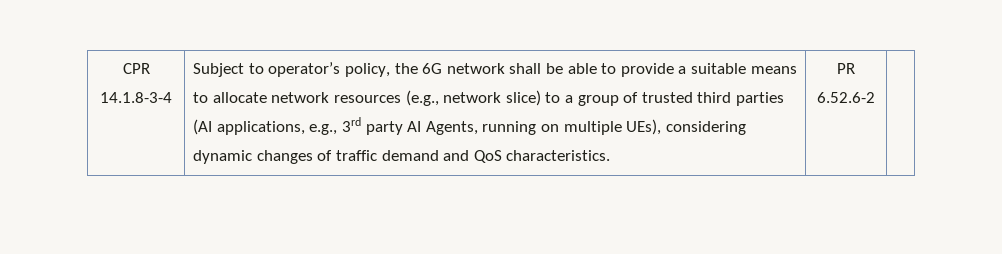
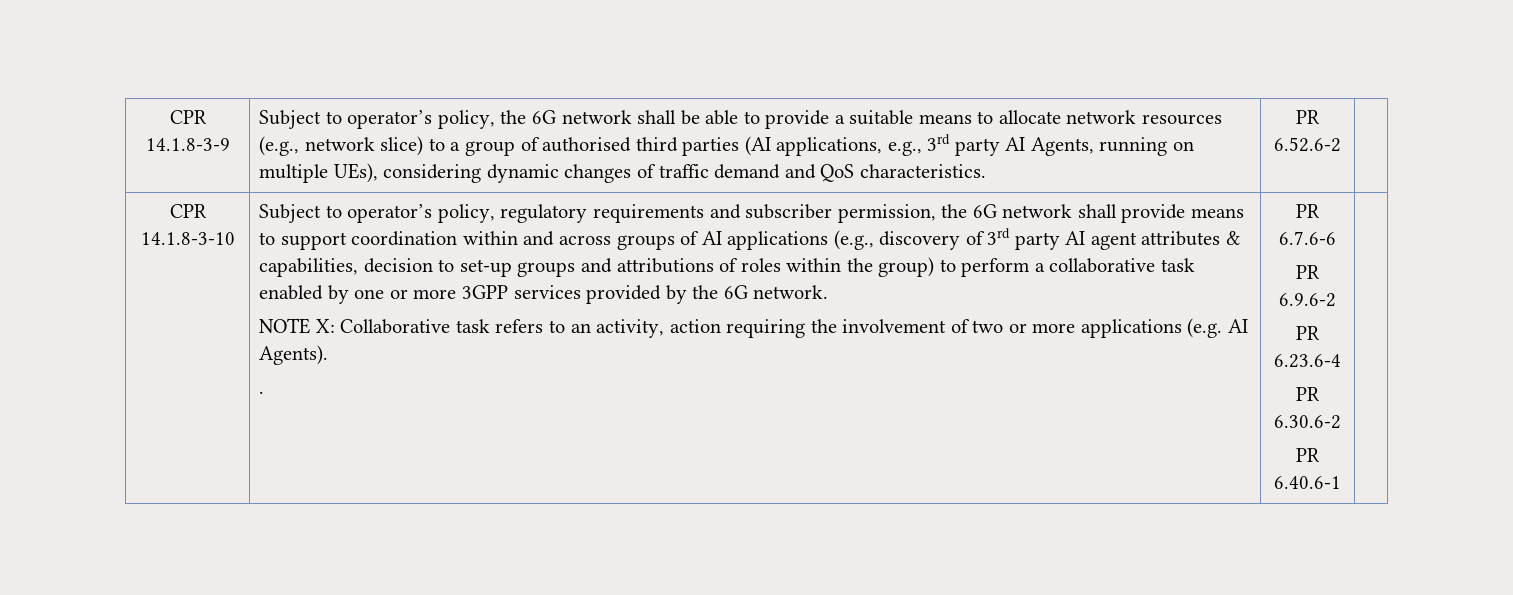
[122,63,150,74] [100,92,172,103] CPR 14.1.8-3-4 -> [169,110,207,124] [145,138,230,151] CPR 14.1.8-3-9
[641,92,693,103] trusted -> [542,137,632,152] authorised
(875, 97) none -> [169,204,207,218] [140,232,235,245] [259,204,1244,223] [259,228,1240,250] [259,257,1195,277] [259,285,829,304] [259,318,1248,338] [259,345,329,365] [259,391,265,394] [1296,204,1320,218] [1279,231,1336,245] [1296,265,1320,279] [1279,293,1336,307] [1296,326,1320,340] [1274,354,1341,368] [1296,387,1320,401] [1274,415,1341,429] [1296,448,1320,462] [1274,476,1341,489] // CPR 14.1.8-3-10 | Subject to operator’s policy, regulatory requirements and subscriber permission, the 6G network shall provide means to support coordination within and across groups of AI applications (e.g., discovery of 3rd party AI agent attributes & capabilities, decision to set-up groups and attributions of roles within the group) to perform a collaborative task enabled by one or more 3GPP services provided by the 6G network. // NOTE X: Collaborative task refers to an activity, action requiring the involvement of two or more applications (e.g. AI Agents). // . | PR 6.7.6-6 // PR 6.9.6-2 // PR 6.23.6-4 // PR 6.30.6-2 // PR 6.40.6-1 |

